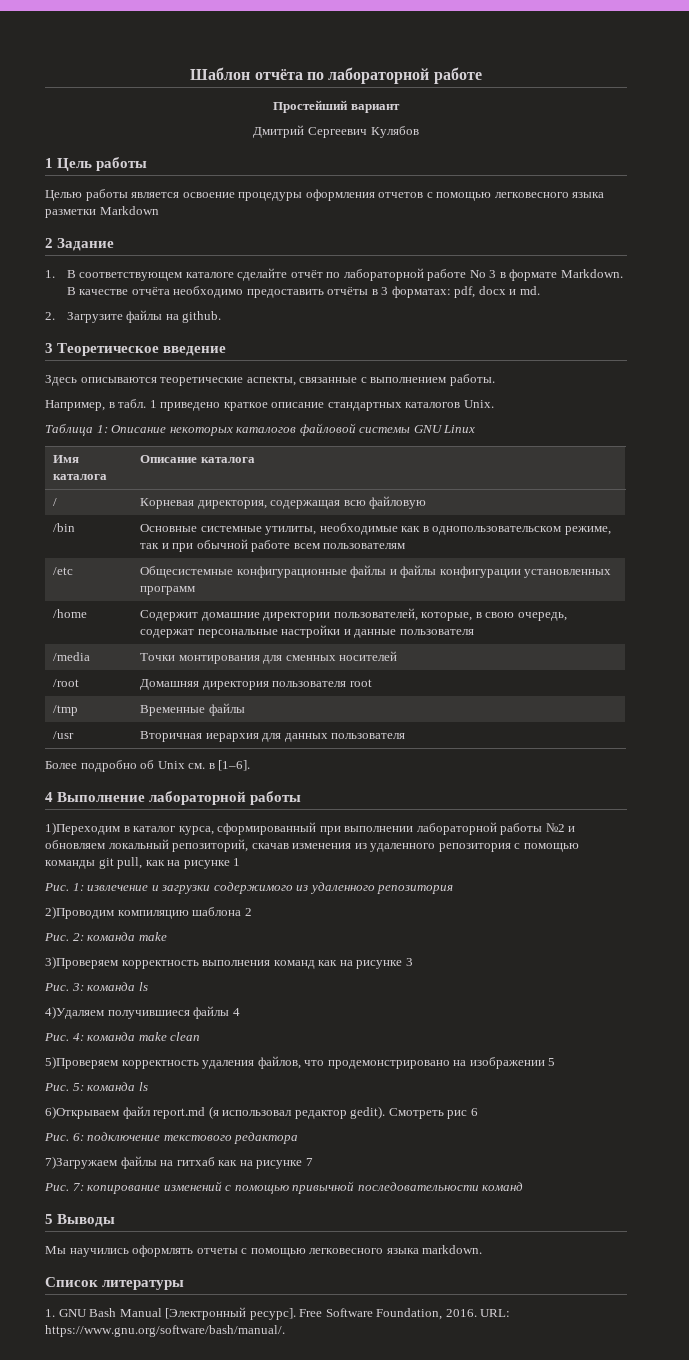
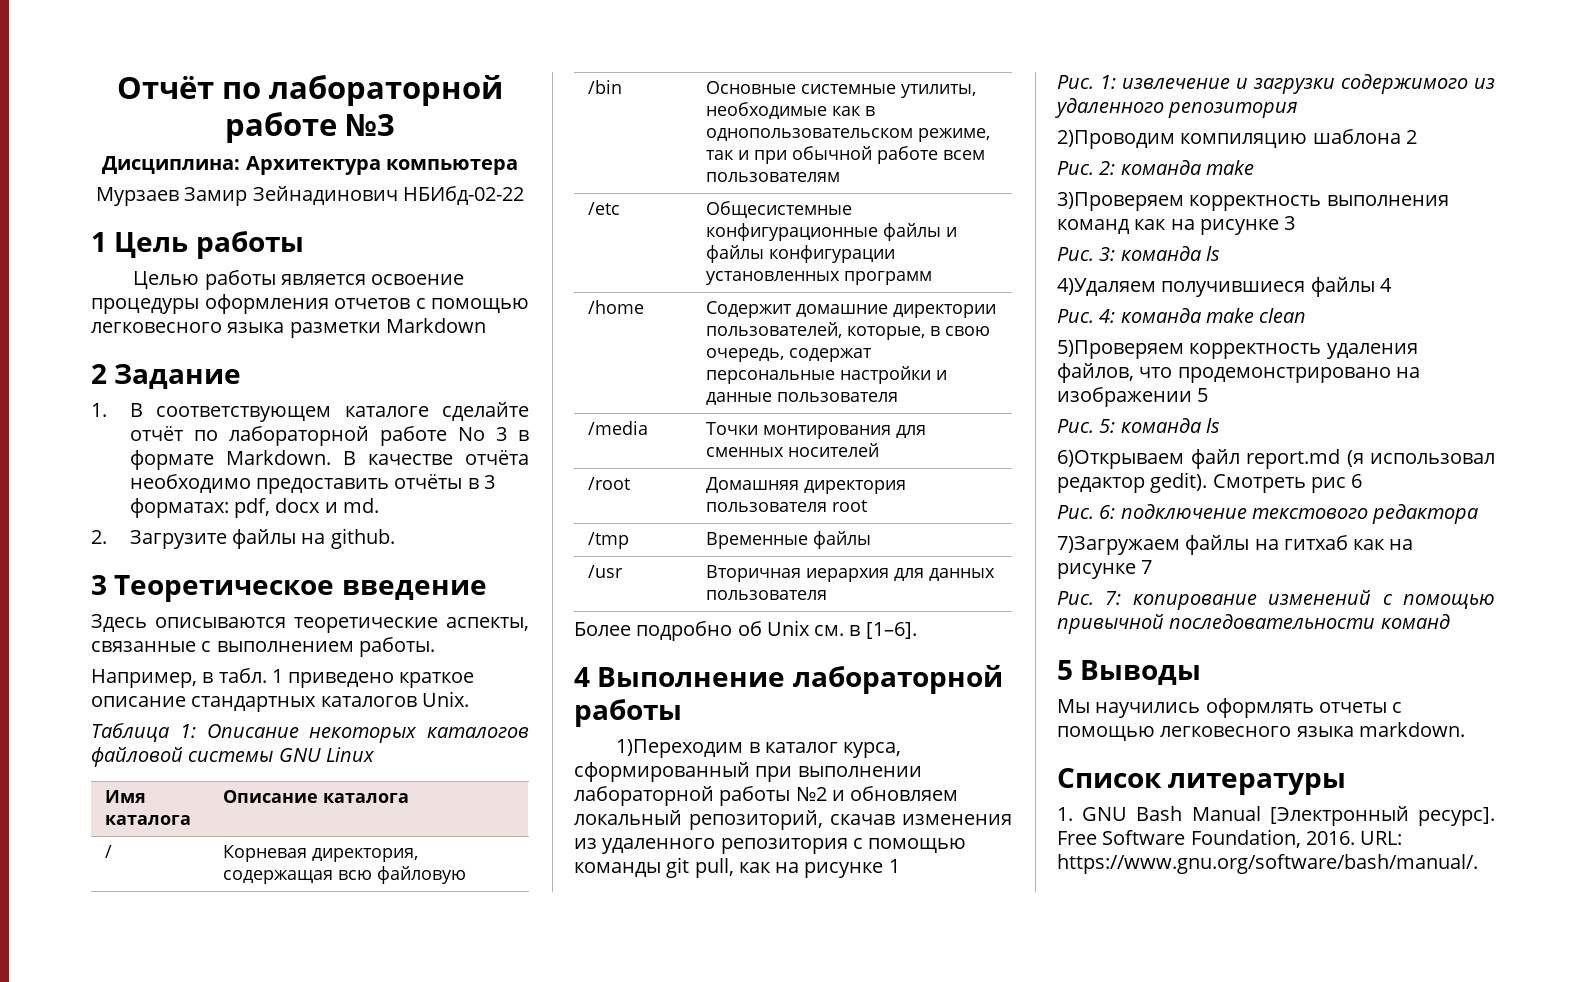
[190,67,482,84] [273,100,400,113] [253,125,419,138] Шаблон отчёта по лабораторной работе // Простейший вариант // Дмитрий Сергеевич Кулябов -> [116,75,504,106] [224,112,396,143] [102,156,518,175] [96,186,524,206] Отчёт по лабораторной работе №3 // Дисциплина: Архитектура компьютера // Мурзаев Замир Зейнадинович НБИбд-02-22

